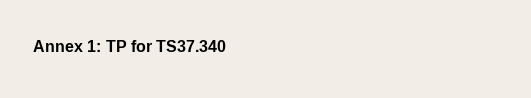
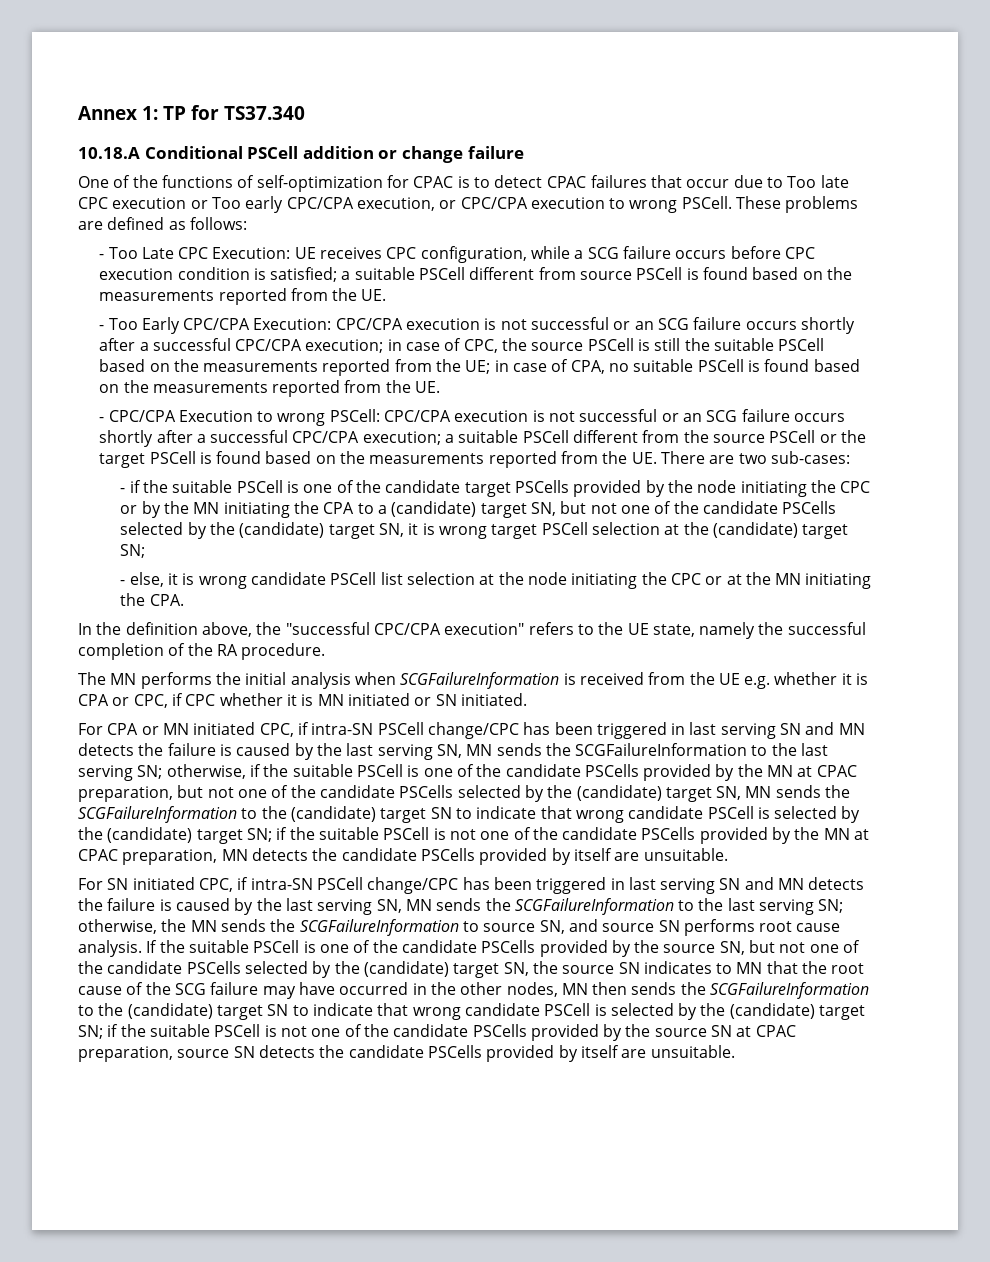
(227, 46) none -> [78,146,524,163] [78,175,849,192] [78,196,859,213] [78,217,247,230] [99,246,815,263] [99,267,852,282] [99,288,387,305] [99,317,855,334] [99,338,825,353] [99,359,860,376] [99,380,441,397] [99,409,845,426] [99,430,866,447] [99,451,850,468] [120,480,871,497] [120,501,837,518] [120,522,849,539] [120,544,146,558] [120,572,872,589] [120,593,184,606] [78,622,866,639] [78,643,326,660] [78,672,869,689] [78,693,527,708] [78,722,865,739] [78,743,829,760] [78,764,857,781] [78,785,851,802] [78,806,861,823] [78,827,870,844] [78,848,728,865] [78,877,865,894] [78,898,844,915] [78,919,841,936] [78,940,861,957] [78,961,865,978] [78,982,870,999] [78,1003,866,1020] [78,1024,796,1041] [78,1045,735,1062] // 10.18.A Conditional PSCell addition or change failure // One of the functions of self-optimization for CPAC is to detect CPAC failures that occur due to Too late CPC execution or Too early CPC/CPA execution, or CPC/CPA execution to wrong PSCell. These problems are defined as follows: // - Too Late CPC Execution: UE receives CPC configuration, while a SCG failure occurs before CPC execution condition is satisfied; a suitable PSCell different from source PSCell is found based on the measurements reported from the UE. // - Too Early CPC/CPA Execution: CPC/CPA execution is not successful or an SCG failure occurs shortly after a successful CPC/CPA execution; in case of CPC, the source PSCell is still the suitable PSCell based on the measurements reported from the UE; in case of CPA, no suitable PSCell is found based on the measurements reported from the UE. // - CPC/CPA Execution to wrong PSCell: CPC/CPA execution is not successful or an SCG failure occurs shortly after a successful CPC/CPA execution; a suitable PSCell different from the source PSCell or the target PSCell is found based on the measurements reported from the UE. There are two sub-cases: // - if the suitable PSCell is one of the candidate target PSCells provided by the node initiating the CPC or by the MN initiating the CPA to a (candidate) target SN, but not one of the candidate PSCells selected by the (candidate) target SN, it is wrong target PSCell selection at the (candidate) target SN; // - else, it is wrong candidate PSCell list selection at the node initiating the CPC or at the MN initiating the CPA. // In the definition above, the "successful CPC/CPA execution" refers to the UE state, namely the successful completion of the RA procedure. // The MN performs the initial analysis when SCGFailureInformation is received from the UE e.g. whether it is CPA or CPC, if CPC whether it is MN initiated or SN initiated. // For CPA or MN initiated CPC, if intra-SN PSCell change/CPC has been triggered in last serving SN and MN detects the failure is caused by the last serving SN, MN sends the SCGFailureInformation to the last serving SN; otherwise, if the suitable PSCell is one of the candidate PSCells provided by the MN at CPAC preparation, but not one of the candidate PSCells selected by the (candidate) target SN, MN sends the SCGFailureInformation to the (candidate) target SN to indicate that wrong candidate PSCell is selected by the (candidate) target SN; if the suitable PSCell is not one of the candidate PSCells provided by the MN at CPAC preparation, MN detects the candidate PSCells provided by itself are unsuitable. // For SN initiated CPC, if intra-SN PSCell change/CPC has been triggered in last serving SN and MN detects the failure is caused by the last serving SN, MN sends the SCGFailureInformation to the last serving SN; otherwise, the MN sends the SCGFailureInformation to source SN, and source SN performs root cause analysis. If the suitable PSCell is one of the candidate PSCells provided by the source SN, but not one of the candidate PSCells selected by the (candidate) target SN, the source SN indicates to MN that the root cause of the SCG failure may have occurred in the other nodes, MN then sends the SCGFailureInformation to the (candidate) target SN to indicate that wrong candidate PSCell is selected by the (candidate) target SN; if the suitable PSCell is not one of the candidate PSCells provided by the source SN at CPAC preparation, source SN detects the candidate PSCells provided by itself are unsuitable.

